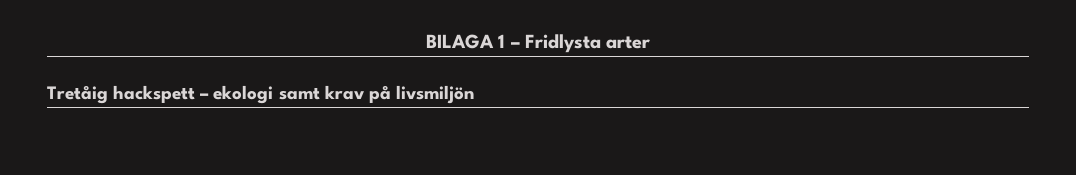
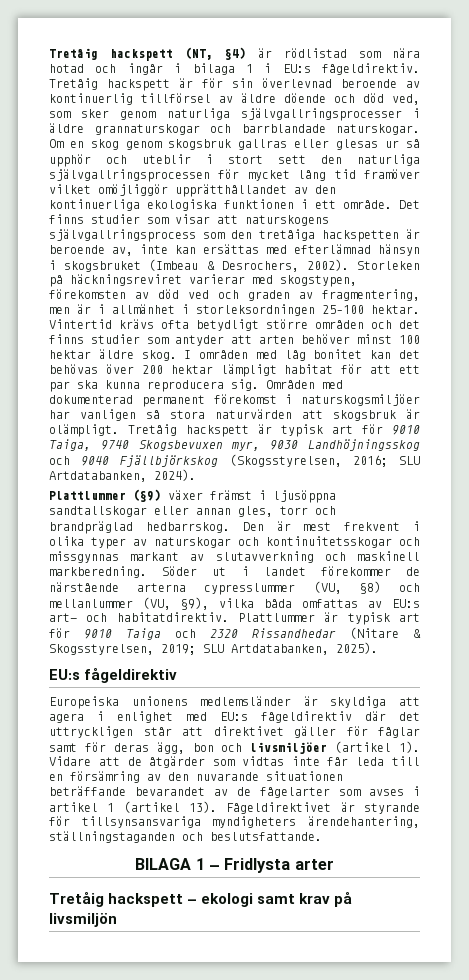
(425, 41) none -> [49,47,420,61] [49,63,420,75] [49,78,420,91] [49,93,420,105] [49,108,420,121] [49,123,420,135] [49,139,420,150] [49,154,420,167] [49,169,420,182] [49,184,336,197] [49,199,420,211] [49,214,329,226] [49,229,420,242] [49,244,420,256] [49,259,420,272] [49,274,357,287] [49,289,420,301] [49,304,420,316] [49,319,420,331] [49,334,420,346] [49,349,420,361] [49,364,420,377] [49,379,343,392] [49,394,420,407] [49,409,420,421] [49,424,420,437] [49,439,420,451] [49,454,420,467] [49,469,196,482] [49,489,336,503] [49,506,336,517] [49,521,420,534] [49,536,420,549] [49,551,420,563] [49,566,420,578] [49,581,420,595] [49,597,420,610] [49,612,420,625] [49,627,421,640] [49,642,378,655] [49,668,178,683] [49,696,420,709] [49,711,420,723] [49,726,420,738] [49,741,420,754] [49,756,420,768] [49,771,343,783] [49,786,420,798] [49,801,420,814] [49,816,420,828] [49,831,322,843] Tretåig hackspett (NT, §4) är rödlistad som nära hotad och ingår i bilaga 1 i EU:s fågeldirektiv. Tretåig hackspett är för sin överlevnad beroende av kontinuerlig tillförsel av äldre döende och död ved, som sker genom naturliga självgallringsprocesser i äldre grannaturskogar och barrblandade naturskogar. Om en skog genom skogsbruk gallras eller glesas ur så upphör och uteblir i stort sett den naturliga självgallringsprocessen för mycket lång tid framöver vilket omöjliggör upprätthållandet av den kontinuerliga ekologiska funktionen i ett område. Det finns studier som visar att naturskogens självgallringsprocess som den tretåiga hackspetten är beroende av, inte kan ersättas med efterlämnad hänsyn i skogsbruket (Imbeau & Desrochers, 2002). Storleken på häckningsreviret varierar med skogstypen, förekomsten av död ved och graden av fragmentering, men är i allmänhet i storleksordningen 25–100 hektar. Vintertid krävs ofta betydligt större områden och det finns studier som antyder att arten behöver minst 100 hektar äldre skog. I områden med låg bonitet kan det behövas över 200 hektar lämpligt habitat för att ett par ska kunna reproducera sig. Områden med dokumenterad permanent förekomst i naturskogsmiljöer har vanligen så stora naturvärden att skogsbruk är olämpligt. Tretåig hackspett är typisk art för 9010 Taiga, 9740 Skogsbevuxen myr, 9030 Landhöjningsskog och 9040 Fjällbjörkskog (Skogsstyrelsen, 2016; SLU Artdatabanken, 2024). // Plattlummer (§9) växer främst i ljusöppna sandtallskogar eller annan gles, torr och brandpräglad hedbarrskog. Den är mest frekvent i olika typer av naturskogar och kontinuitetsskogar och missgynnas markant av slutavverkning och maskinell markberedning. Söder ut i landet förekommer de närstående arterna cypresslummer (VU, §8) och mellanlummer (VU, §9), vilka båda omfattas av EU:s art- och habitatdirektiv. Plattlummer är typisk art för 9010 Taiga och 2320 Rissandhedar (Nitare & Skogsstyrelsen, 2019; SLU Artdatabanken, 2025). // EU:s fågeldirektiv // Europeiska unionens medlemsländer är skyldiga att agera i enlighet med EU:s fågeldirektiv där det uttryckligen står att direktivet gäller för fåglar samt för deras ägg, bon och livsmiljöer (artikel 1). Vidare att de åtgärder som vidtas inte får leda till en försämring av den nuvarande situationen beträffande bevarandet av de fågelarter som avses i artikel 1 (artikel 13). Fågeldirektivet är styrande för tillsynsansvariga myndigheters ärendehantering, ställningstaganden och beslutsfattande. //

